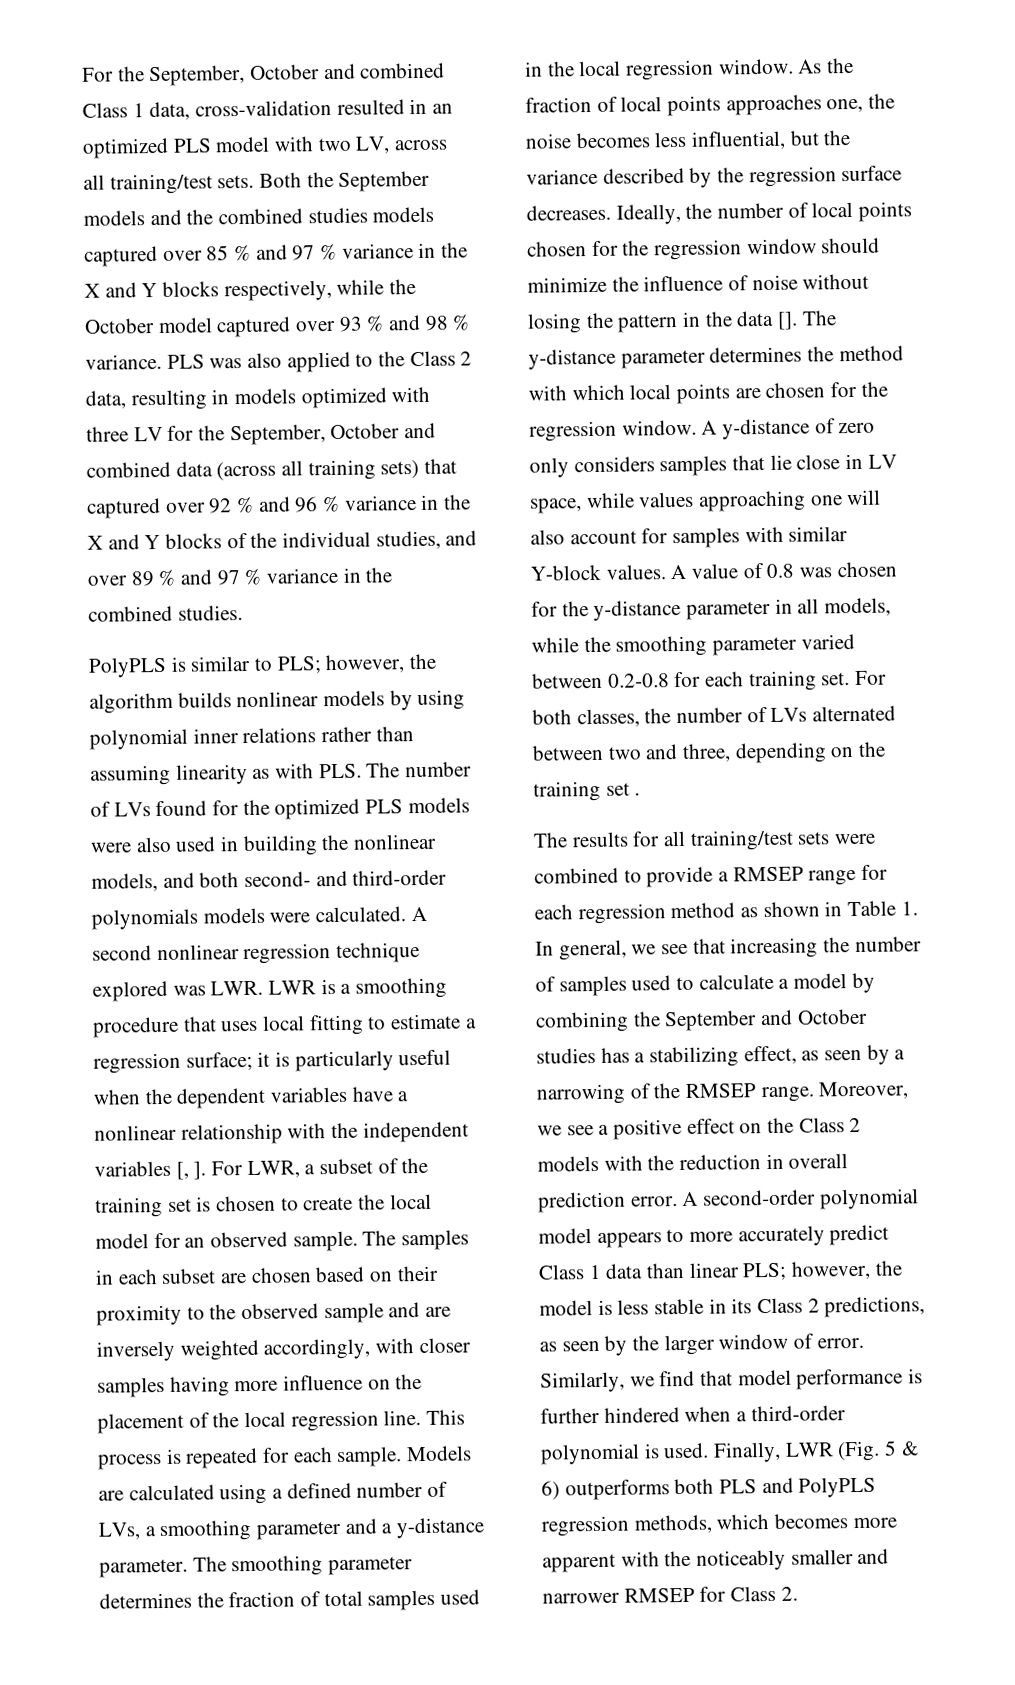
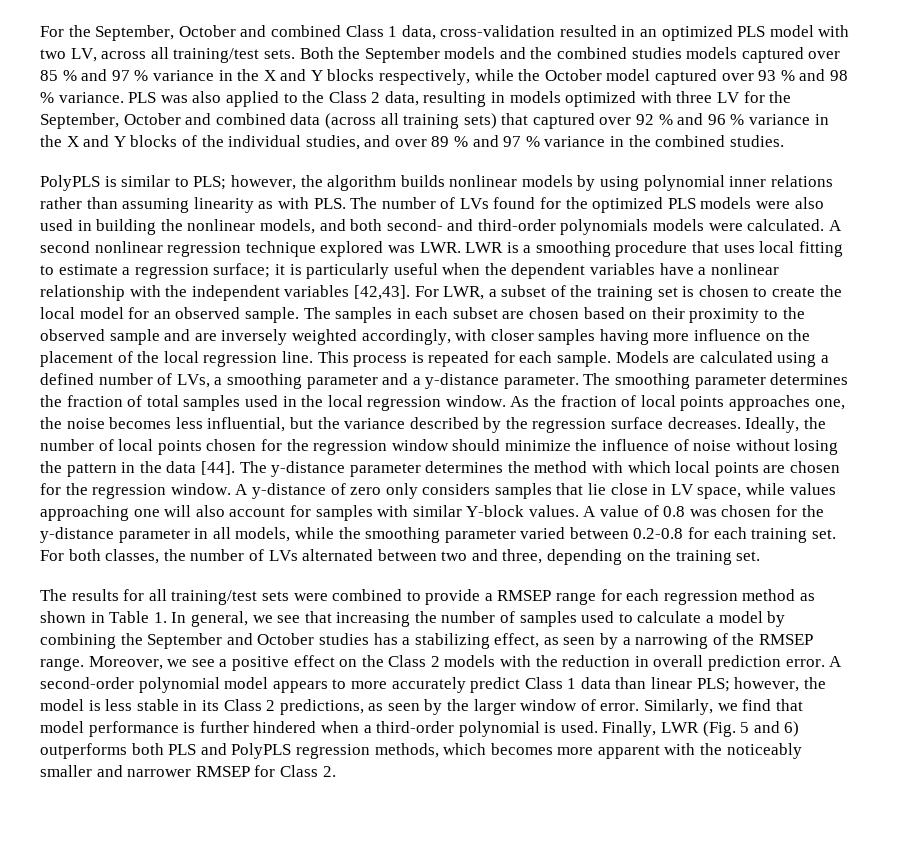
[175,1161,207,1180] [, ]. -> [353,285,410,300] [42,43].
[777,311,799,330] []. -> [200,461,235,475] [44].
[605,782,641,796] set . -> [736,551,761,561] set.
[900,1441,919,1456] & -> [753,721,780,733] and

